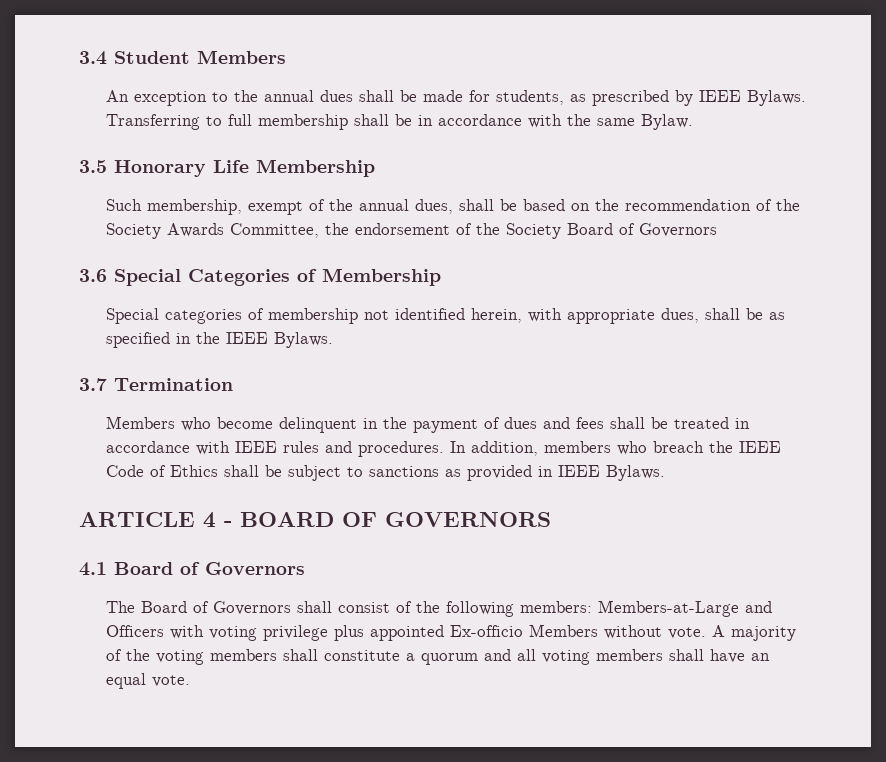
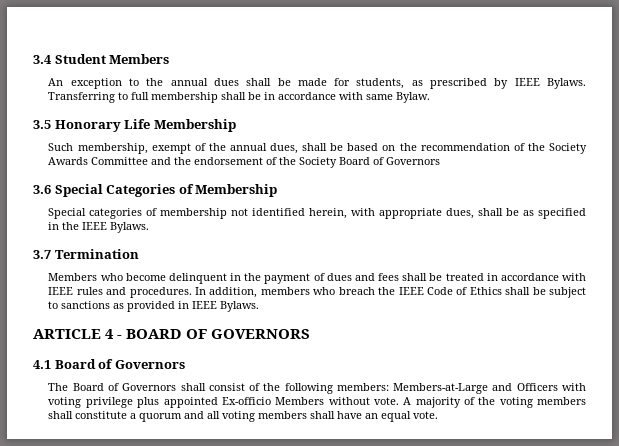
[566,114,591,126] the -> (364, 96) none
[229,223,319,238] Committee, -> [91,157,172,165] Committee and

